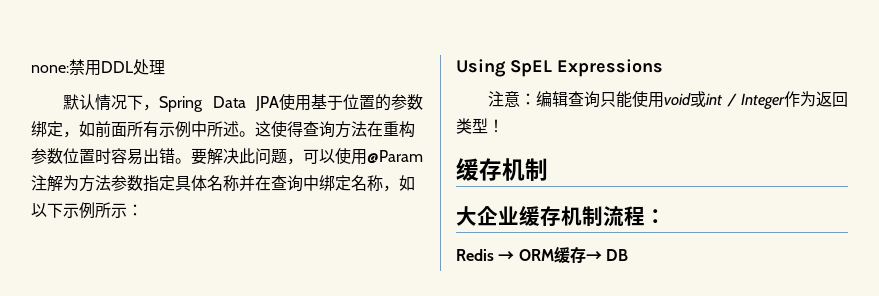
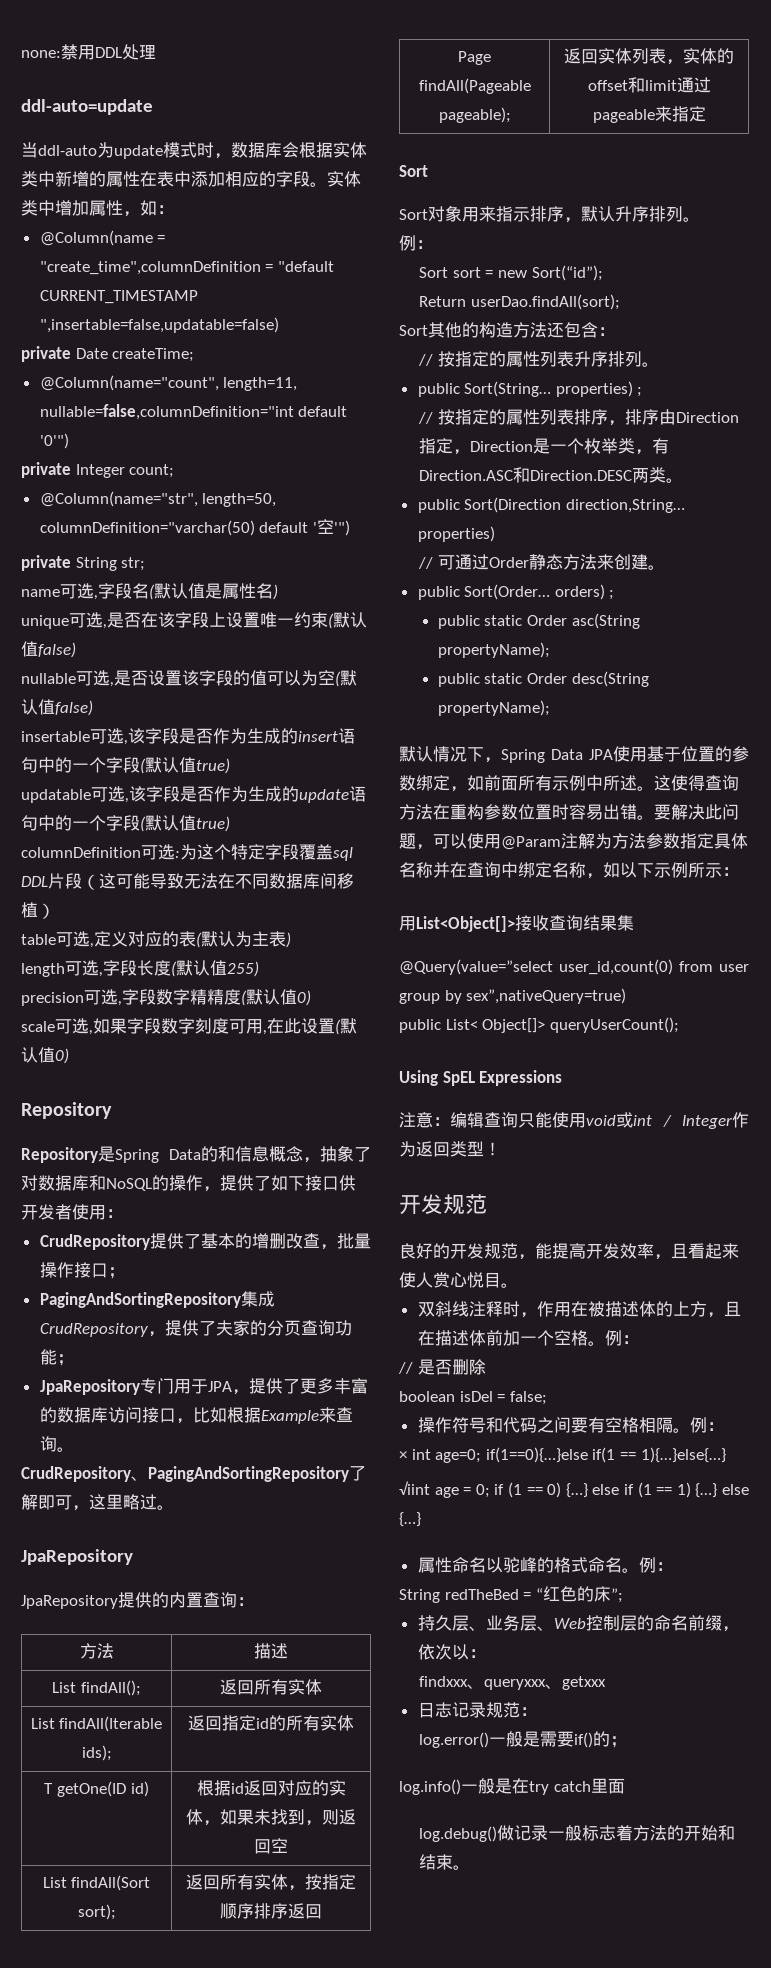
(165, 67) none -> [21,99,153,115] [21,142,367,159] [21,171,361,187] [21,200,174,217] [39,230,166,246] [39,261,334,275] [39,290,198,304] [39,317,279,333] [21,346,195,362] [39,375,298,391] [39,404,348,420] [39,433,69,449] [21,462,175,478] [39,491,277,507] [39,519,350,536] [21,555,146,571] [21,583,278,600] [21,612,367,629] [21,641,76,658] [21,670,357,687] [21,699,93,716] [21,728,355,745] [21,757,230,774] [21,786,366,803] [21,815,230,832] [21,844,353,861] [21,873,354,890] [21,902,55,919] [21,931,291,948] [21,960,259,977] [21,989,311,1006] [21,1018,357,1035] [21,1047,69,1064] [21,1102,112,1119] [21,1145,371,1163] [21,1175,356,1192] [21,1204,123,1220] [39,1233,371,1250] [39,1262,125,1279] [39,1291,275,1308] [39,1320,352,1337] [39,1349,74,1366] [39,1378,368,1395] [39,1407,353,1424] [39,1436,74,1452] [21,1466,366,1482] [21,1494,174,1511] [21,1549,133,1565] [21,1592,254,1609] [79,1643,114,1659] [254,1643,288,1659] [52,1680,141,1696] [220,1679,322,1695] [30,1716,163,1732] [81,1745,112,1761] [188,1715,354,1731] [44,1781,149,1797] [196,1780,346,1796] [186,1809,356,1826] [254,1838,288,1854] [42,1875,151,1891] [77,1904,116,1920] [186,1874,356,1891] [220,1903,322,1919] [458,51,491,65] [418,78,531,94] [438,107,511,123] [564,48,734,65] [587,77,711,93] [592,106,706,123] [399,165,428,177] [399,205,700,223] [399,235,433,251] [419,265,603,281] [419,294,620,310] [399,322,615,338] [418,351,659,367] [417,381,643,397] [418,409,739,426] [419,438,670,455] [419,467,684,483] [417,497,685,513] [417,526,495,542] [418,554,665,570] [417,584,615,600] [437,613,640,629] [437,642,550,658] [437,671,649,687] [437,700,550,716] // ddl-auto=update // 当ddl-auto为update模式时，数据库会根据实体类中新增的属性在表中添加相应的字段。实体类中增加属性，如： // @Column(name = "create_time",columnDefinition = "default CURRENT_TIMESTAMP ",insertable=false,updatable=false) // private Date createTime; // @Column(name="count", length=11, nullable=false,columnDefinition="int default '0'") // private Integer count; // @Column(name="str", length=50, columnDefinition="varchar(50) default '空'") // private String str; // name可选,字段名(默认值是属性名) // unique可选,是否在该字段上设置唯一约束(默认值false) // nullable可选,是否设置该字段的值可以为空(默认值false) // insertable可选,该字段是否作为生成的insert语句中的一个字段(默认值true) // updatable可选,该字段是否作为生成的update语句中的一个字段(默认值true) // columnDefinition可选:为这个特定字段覆盖sql DDL片段（这可能导致无法在不同数据库间移植） // table可选,定义对应的表(默认为主表) // length可选,字段长度(默认值255) // precision可选,字段数字精精度(默认值0) // scale可选,如果字段数字刻度可用,在此设置(默认值0) // Repository // Repository是Spring Data的和信息概念，抽象了对数据库和NoSQL的操作，提供了如下接口供开发者使用： // CrudRepository提供了基本的增删改查，批量操作接口； // PagingAndSortingRepository集成CrudRepository，提供了夫家的分页查询功能； // JpaRepository专门用于JPA，提供了更多丰富的数据库访问接口，比如根据Example来查询。 // CrudRepository、PagingAndSortingRepository了解即可，这里略过。 // JpaRepository // JpaRepository提供的内置查询： // 方法 | 描述 // List findAll(); | 返回所有实体 // List findAll(Iterable ids); | 返回指定id的所有实体 // T getOne(ID id) | 根据id返回对应的实体，如果未找到，则返回空 // List findAll(Sort sort); | 返回所有实体，按指定顺序排序返回 // Page findAll(Pageable pageable); | 返回实体列表，实体的offset和limit通过pageable来指定 // Sort // Sort对象用来指示排序，默认升序排列。 // 例： // Sort sort = new Sort(“id”); // Return userDao.findAll(sort); // Sort其他的构造方法还包含： // // 按指定的属性列表升序排列。 // public Sort(String… properties) ; // // 按指定的属性列表排序，排序由Direction指定，Direction是一个枚举类，有Direction.ASC和Direction.DESC两类。 // public Sort(Direction direction,String… properties) // // 可通过Order静态方法来创建。 // public Sort(Order… orders) ; // public static Order asc(String propertyName); // public static Order desc(String propertyName);
(143, 210) none -> [399,915,634,932] [399,959,749,975] [399,988,627,1004] [399,1017,679,1033] // 用List<Object[]>接收查询结果集 // @Query(value=”select user_id,count(0) from user group by sex”,nativeQuery=true) // public List< Object[]> queryUserCount();
[456,158,548,181] [456,206,666,227] [456,246,628,264] 缓存机制 // 大企业缓存机制流程： // Redis → ORM缓存→ DB -> [399,1194,487,1215] [399,1243,739,1260] [399,1272,518,1288] [417,1301,741,1318] [417,1330,639,1346] [398,1359,486,1375] [399,1391,547,1405] [417,1417,724,1433] [399,1447,726,1463] [399,1481,749,1498] [399,1512,421,1527] [417,1557,673,1573] [399,1586,623,1603] [417,1615,739,1632] [417,1644,486,1660] [419,1676,607,1690] [417,1702,537,1718] [419,1731,628,1748] [399,1778,625,1795] [419,1825,736,1842] [419,1854,471,1870] 开发规范 // 良好的开发规范，能提高开发效率，且看起来使人赏心悦目。 // 双斜线注释时，作用在被描述体的上方，且在描述体前加一个空格。例： // // 是否删除 // boolean isDel = false; // 操作符号和代码之间要有空格相隔。例： // × int age=0; if(1==0){…}else if(1 == 1){…}else{…} // √iint age = 0; if (1 == 0) {…} else if (1 == 1) {…} else {…} // 属性命名以驼峰的格式命名。例： // String redTheBed = “红色的床”; // 持久层、业务层、Web控制层的命名前缀，依次以： // findxxx、queryxxx、getxxx // 日志记录规范： // log.error()一般是需要if()的； // log.info()一般是在try catch里面 // log.debug()做记录一般标志着方法的开始和结束。

